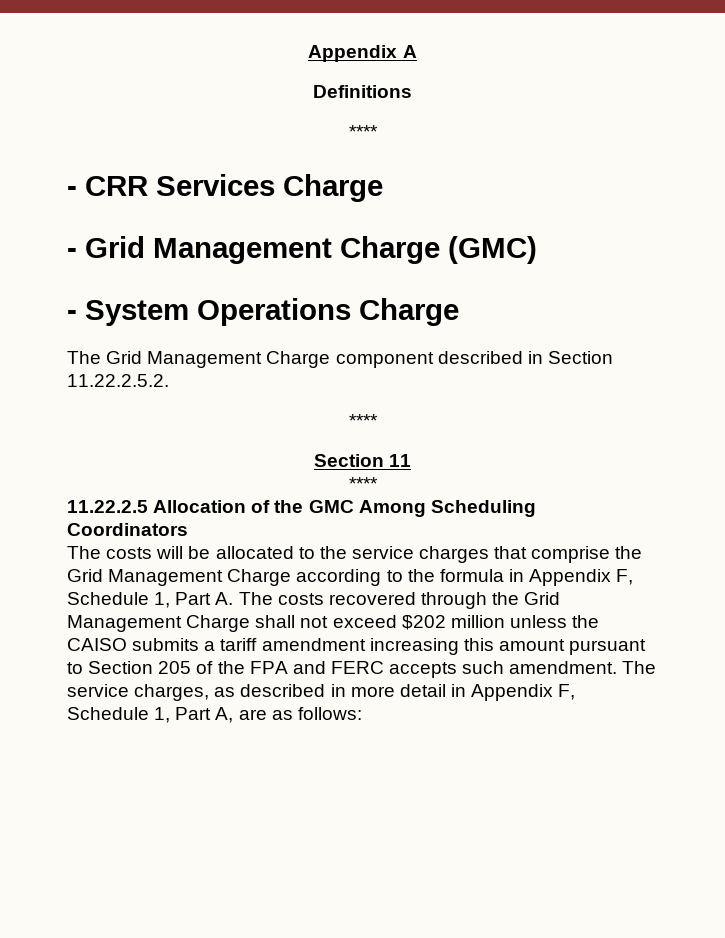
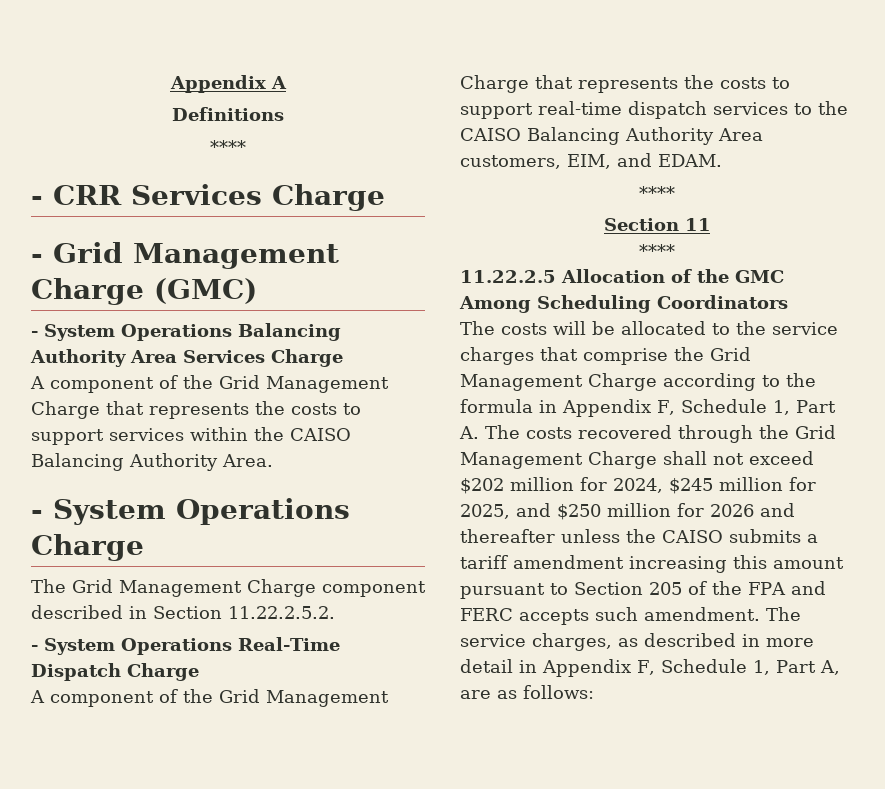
(537, 250) none -> [31,323,341,341] [30,349,343,367] [30,375,389,393] [31,401,361,419] [31,427,351,445] [31,453,273,471] // - System Operations Balancing Authority Area Services Charge // A component of the Grid Management Charge that represents the costs to support services within the CAISO Balancing Authority Area.
(169, 380) none -> [31,637,340,655] [31,663,199,681] [30,689,389,707] [460,75,790,93] [460,101,848,119] [460,127,763,145] [460,153,722,169] // - System Operations Real-Time Dispatch Charge // A component of the Grid Management Charge that represents the costs to support real-time dispatch services to the CAISO Balancing Authority Area customers, EIM, and EDAM.
(505, 621) none -> [580,477,816,494] [460,503,795,520] [460,529,555,543] for 2024, $245 million for 2025, and $250 million for 2026 and thereafter

